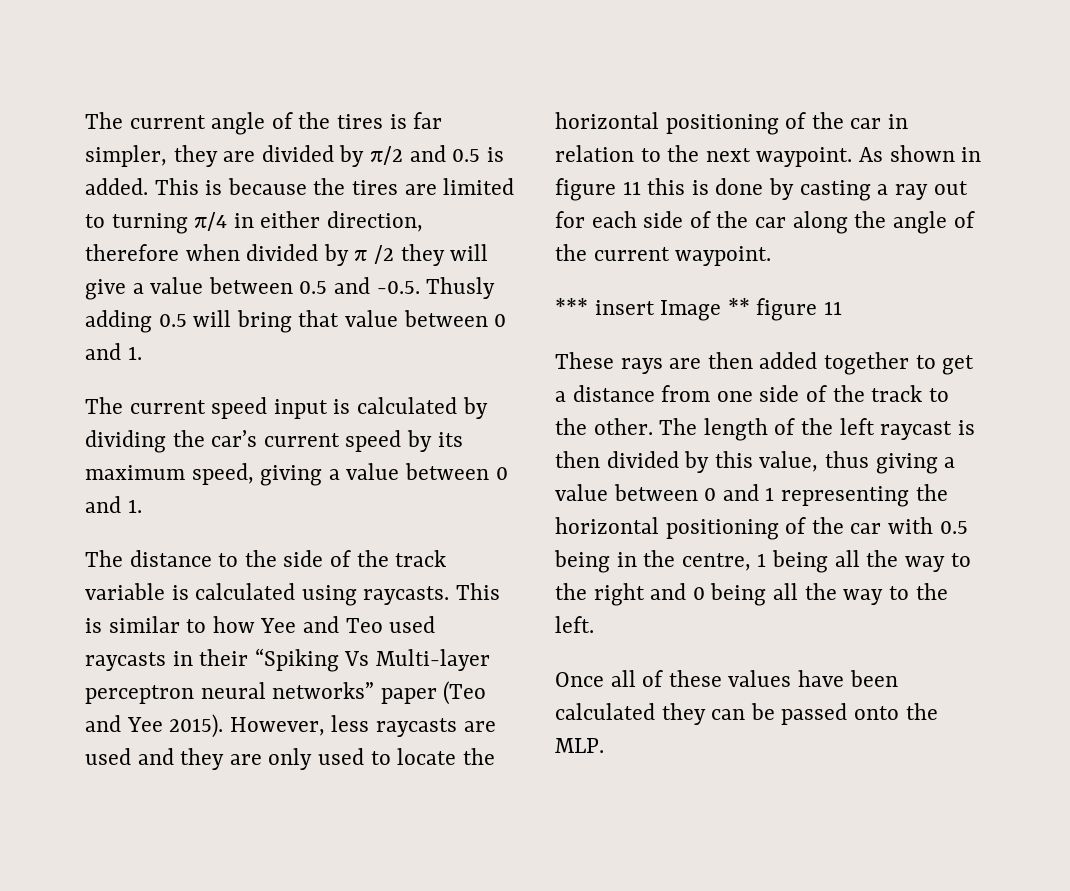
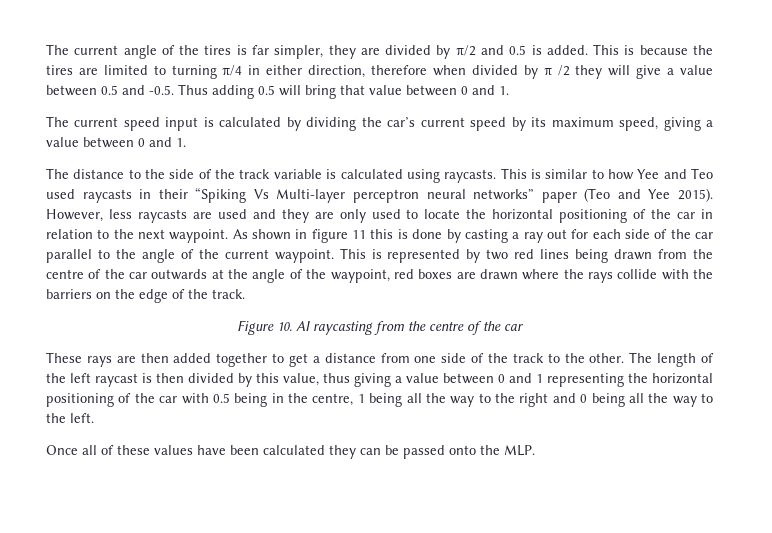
[426,277,496,299] Thusly -> [178,84,208,95] Thus
[792,211,848,234] along -> [46,249,110,263] parallel to
[555,298,843,321] // *** insert Image ** figure 11 -> [339,248,714,263] [46,269,714,283] [46,289,245,303] [237,320,524,335] This is represented by two red lines being drawn from the centre of the car outwards at the angle of the waypoint, red boxes are drawn where the rays collide with the barriers on the edge of the track. // Figure 10. AI raycasting from the centre of the car

